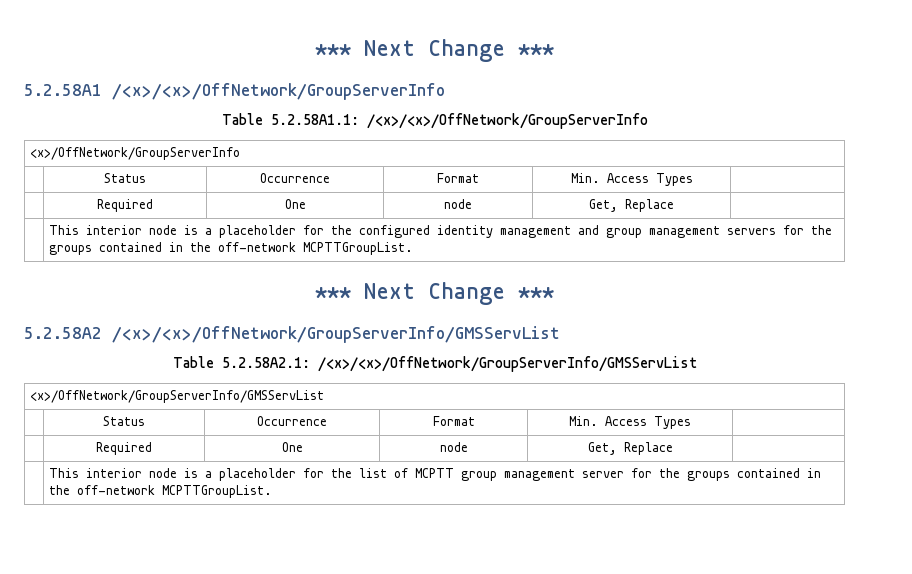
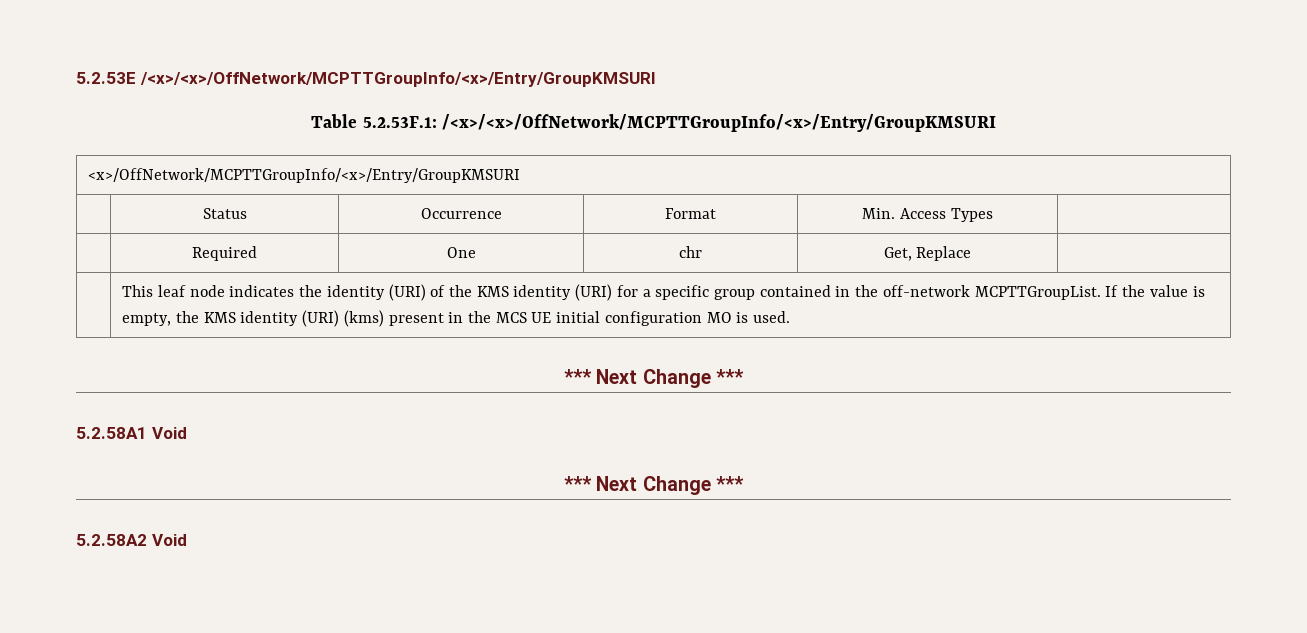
[315,39,554,62] [24,83,445,100] [221,113,648,129] [30,147,241,160] [104,173,146,183] [260,173,330,183] [437,173,479,183] [570,173,693,186] [97,199,153,212] [284,199,306,209] [444,199,472,209] [589,199,674,212] [49,225,833,238] [49,242,414,255] *** Next Change *** // 5.2.58A1 /<x>/<x>/OffNetwork/GroupServerInfo // Table 5.2.58A1.1: /<x>/<x>/OffNetwork/GroupServerInfo // <x>/OffNetwork/GroupServerInfo // | Status | Occurrence | Format | Min. Access Types | // | Required | One | node | Get, Replace | // | This interior node is a placeholder for the configured identity management and group management servers for the groups contained in the off-network MCPTTGroupList. -> [76,72,656,87] [311,114,996,132] [88,168,521,183] [202,208,247,219] [420,208,502,219] [665,208,716,219] [862,208,993,222] [192,246,257,261] [446,247,476,258] [679,246,702,258] [883,246,972,261] [122,284,1205,301] [122,310,791,327] [564,369,744,388] [76,427,187,439] 5.2.53E /<x>/<x>/OffNetwork/MCPTTGroupInfo/<x>/Entry/GroupKMSURI // Table 5.2.53F.1: /<x>/<x>/OffNetwork/MCPTTGroupInfo/<x>/Entry/GroupKMSURI // <x>/OffNetwork/MCPTTGroupInfo/<x>/Entry/GroupKMSURI // | Status | Occurrence | Format | Min. Access Types | // | Required | One | chr | Get, Replace | // | This leaf node indicates the identity (URI) of the KMS identity (URI) for a specific group contained in the off-network MCPTTGroupList. If the value is empty, the KMS identity (URI) (kms) present in the MCS UE initial configuration MO is used. // *** Next Change *** // 5.2.58A1 Void
[112,326,560,343] [172,356,697,372] [30,390,325,403] [103,416,145,426] [257,416,327,426] [432,416,475,426] [569,416,691,429] [96,442,152,455] [281,442,303,452] [439,442,468,452] [587,442,673,455] [49,468,822,481] [49,485,273,498] /<x>/<x>/OffNetwork/GroupServerInfo/GMSServList // Table 5.2.58A2.1: /<x>/<x>/OffNetwork/GroupServerInfo/GMSServList // <x>/OffNetwork/GroupServerInfo/GMSServList // | Status | Occurrence | Format | Min. Access Types | // | Required | One | node | Get, Replace | // | This interior node is a placeholder for the list of MCPTT group management server for the groups contained in the off-network MCPTTGroupList. -> [151,534,187,546] Void

